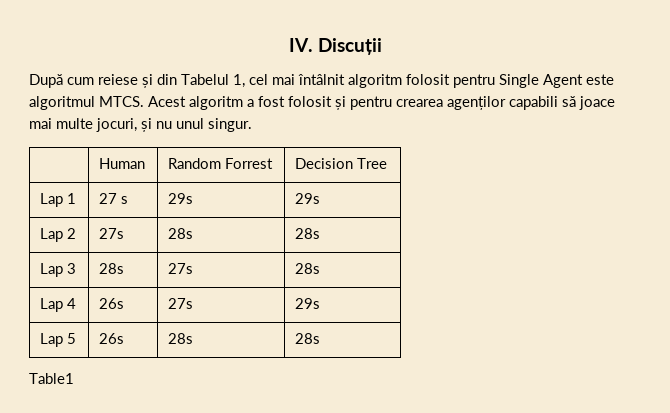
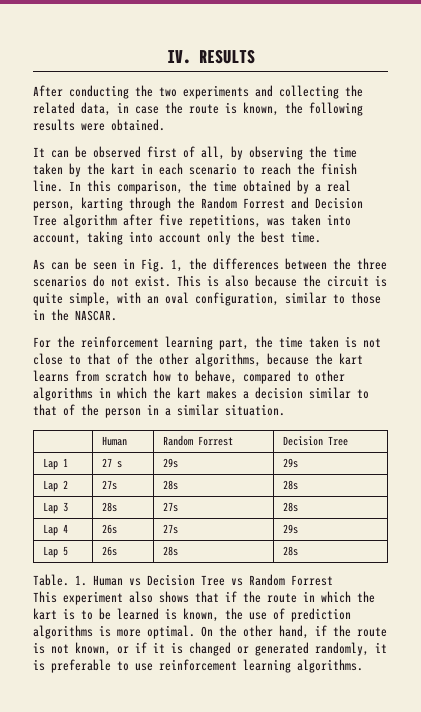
[317,38,382,55] [29,74,614,88] [29,96,615,110] [29,118,252,132] Discuții // După cum reiese și din Tabelul 1, cel mai întâlnit algoritm folosit pentru Single Agent este algoritmul MTCS. Acest algoritm a fost folosit și pentru crearea agenților capabili să joace mai multe jocuri, și nu unul singur. -> [198,49,255,64] [33,85,363,99] [33,102,363,116] [33,119,165,131] [33,146,357,160] [33,163,357,177] [33,180,351,194] [33,197,363,211] [33,214,351,228] [33,231,321,245] [33,258,387,272] [33,275,387,287] [33,292,381,306] [33,309,117,321] [33,336,381,350] [33,353,363,367] [33,370,345,384] [33,387,369,401] [33,404,285,418] RESULTS // After conducting the two experiments and collecting the related data, in case the route is known, the following results were obtained. // It can be observed first of all, by observing the time taken by the kart in each scenario to reach the finish line. In this comparison, the time obtained by a real person, karting through the Random Forrest and Decision Tree algorithm after five repetitions, was taken into account, taking into account only the best time. // As can be seen in Fig. 1, the differences between the three scenarios do not exist. This is also because the circuit is quite simple, with an oval configuration, similar to those in the NASCAR. // For the reinforcement learning part, the time taken is not close to that of the other algorithms, because the kart learns from scratch how to behave, compared to other algorithms in which the kart makes a decision similar to that of the person in a similar situation.
[29,373,74,384] Table1 -> [33,574,333,586] [33,591,375,605] [33,608,351,622] [33,625,387,639] [33,642,387,656] [33,659,363,673] Table. 1. Human vs Decision Tree vs Random Forrest // This experiment also shows that if the route in which the kart is to be learned is known, the use of prediction algorithms is more optimal. On the other hand, if the route is not known, or if it is changed or generated randomly, it is preferable to use reinforcement learning algorithms.

